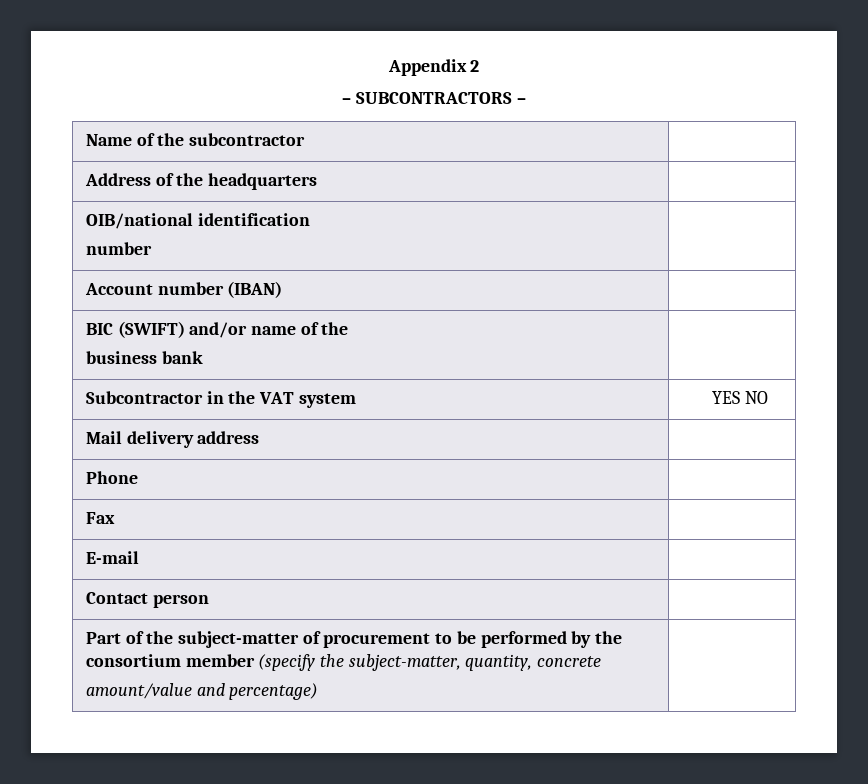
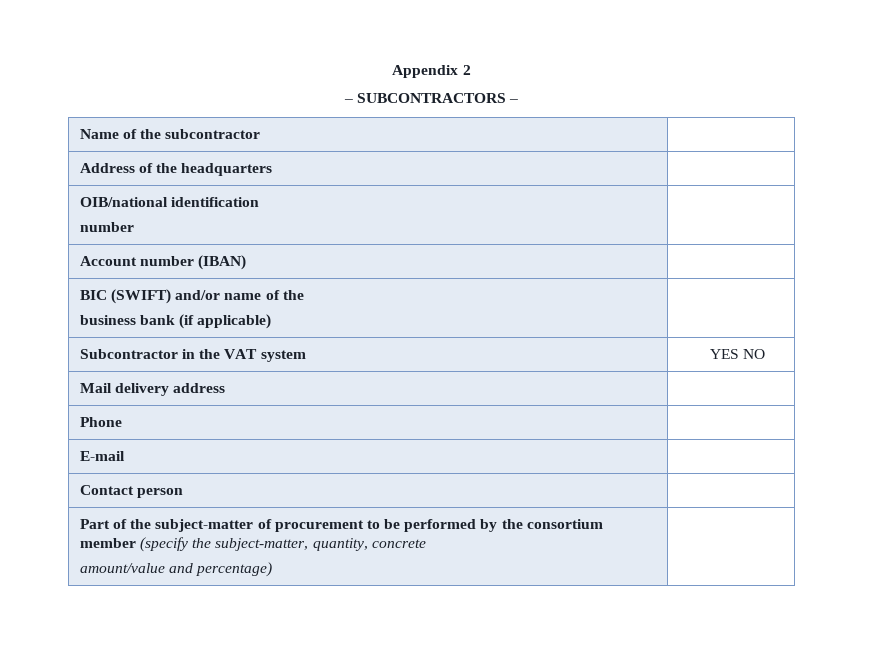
(203, 357) none -> [179,314,272,329] (if applicable)
[85,512,115,524] // Fax | -> (122, 422) none

